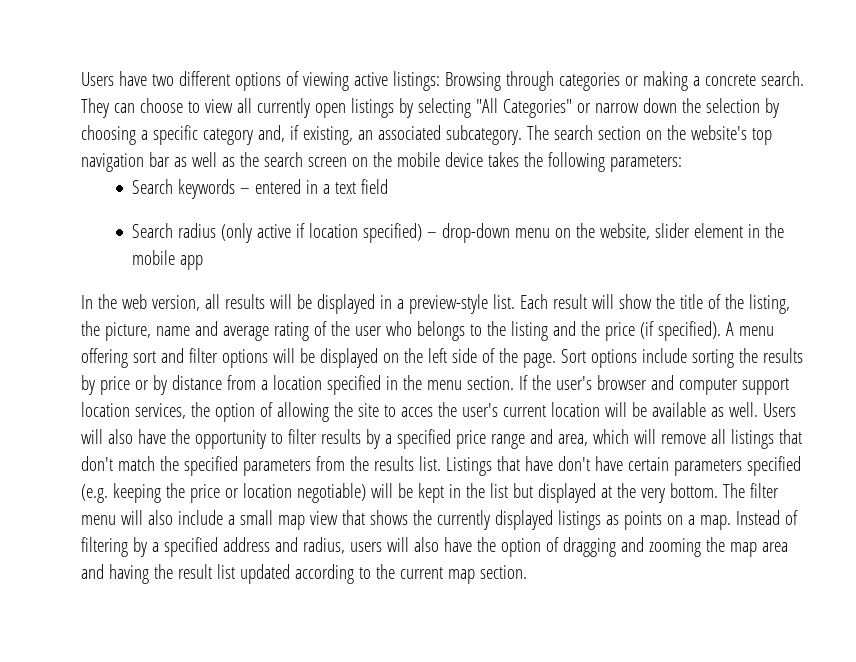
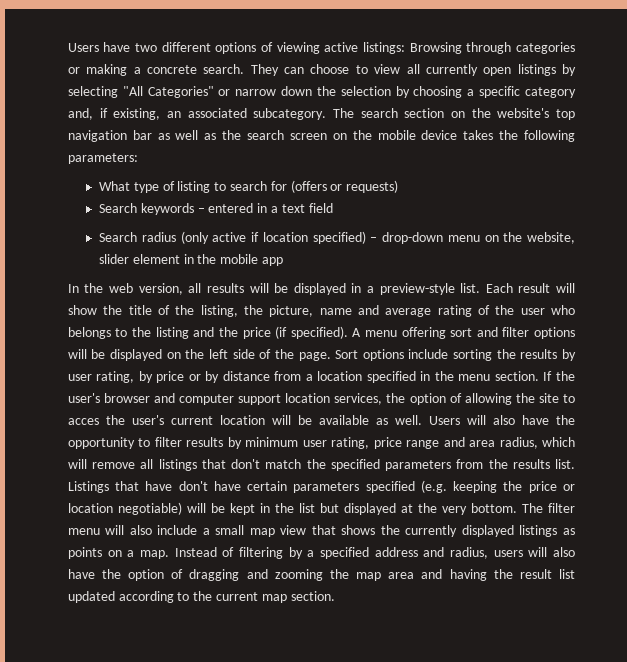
(683, 163) none -> [99,180,399,193] // What type of listing to search for (offers or requests)
(96, 385) none -> [67,371,153,383] user rating, by
[385,429,452,449] a specified -> [245,437,370,449] minimum user rating,
[558,434,589,446] area, -> [469,437,538,449] area radius,

